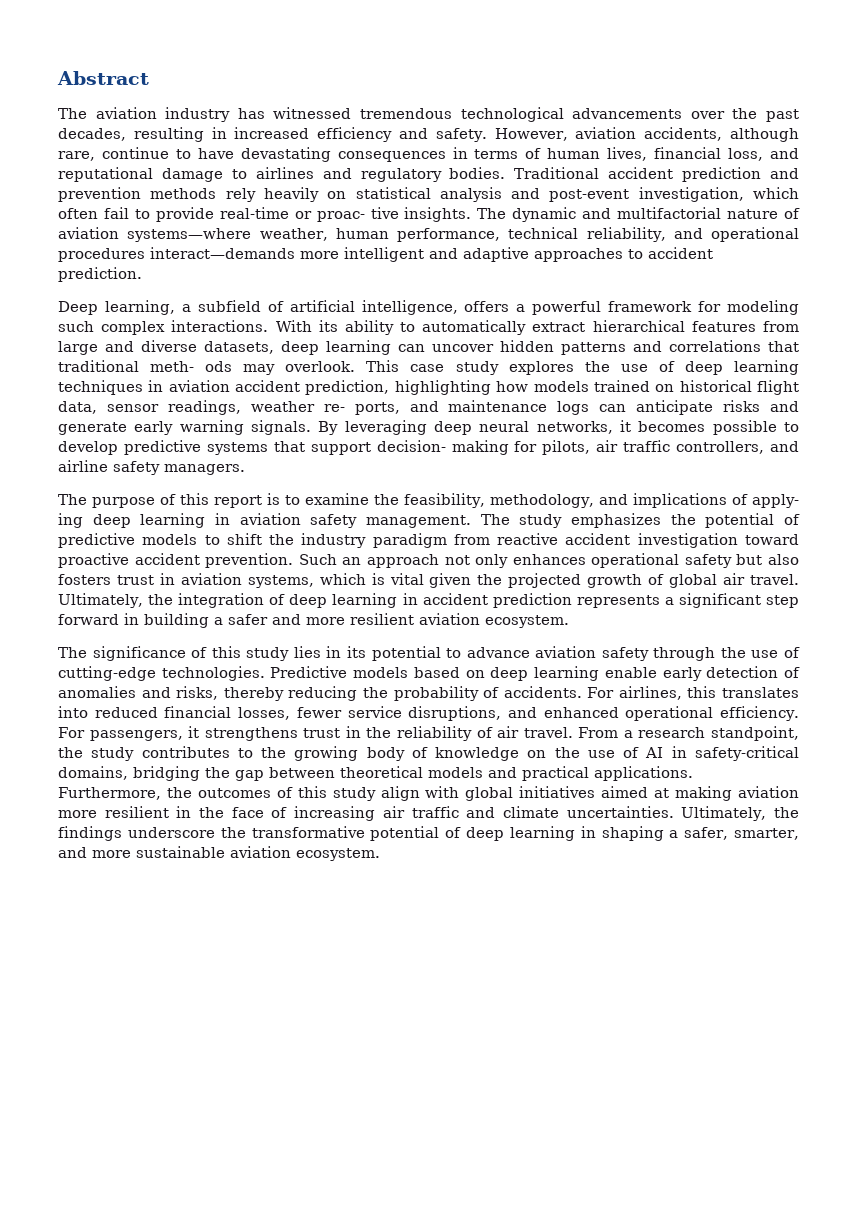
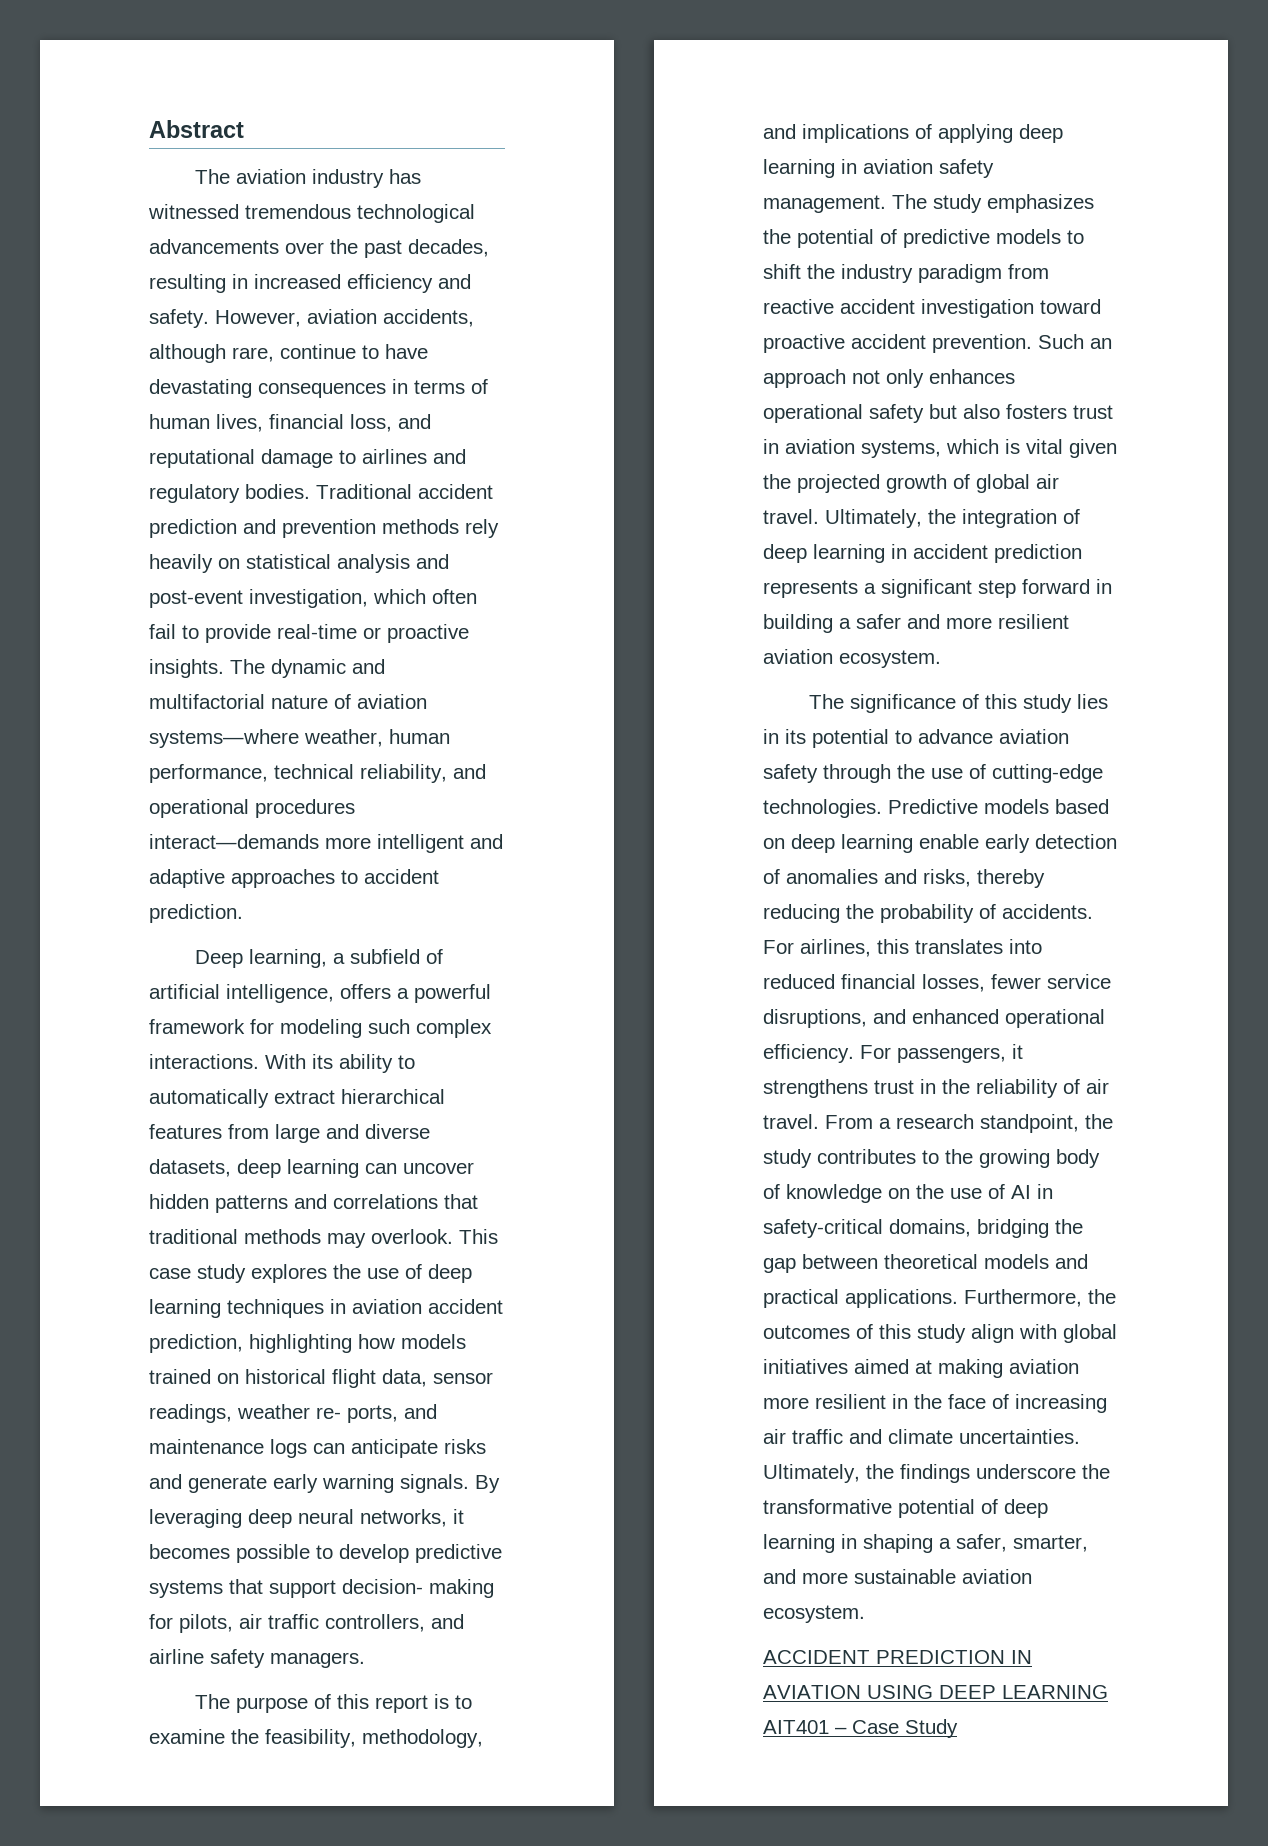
[316,207,399,222] proac- tive -> [387,624,469,643] proactive
[150,361,233,372] meth- ods -> [244,1229,321,1244] methods
[752,494,799,508] [58,513,83,528] apply- ing -> [938,124,1013,143] applying
(380, 854) none -> [763,1650,1032,1664] [763,1685,1108,1699] [763,1719,958,1738] // ACCIDENT PREDICTION IN AVIATION USING DEEP LEARNING AIT401 – Case Study

